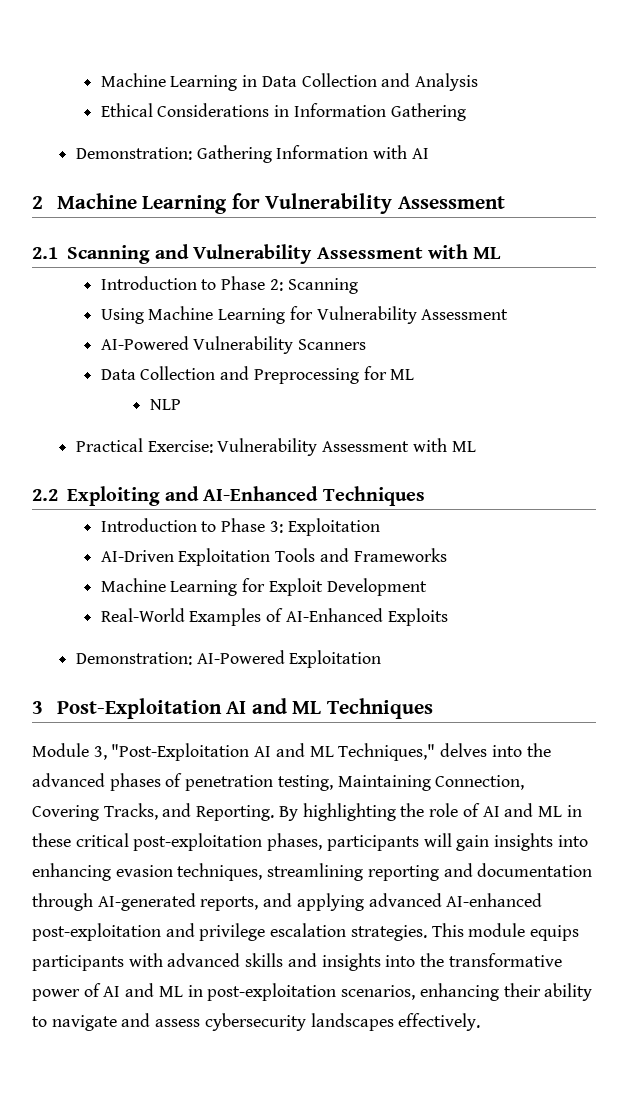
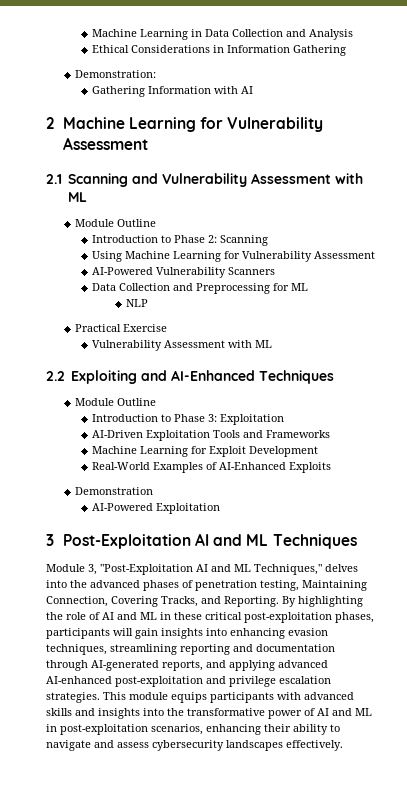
(192, 153) none -> (156, 74) //
(502, 253) none -> [74,219,156,227] // Module Outline
[147,440,213,453] Exercise: -> [122,324,167,332] Exercise //
(425, 496) none -> [74,398,156,406] // Module Outline
[75,652,192,665] Demonstration: -> [74,487,153,495] Demonstration //

